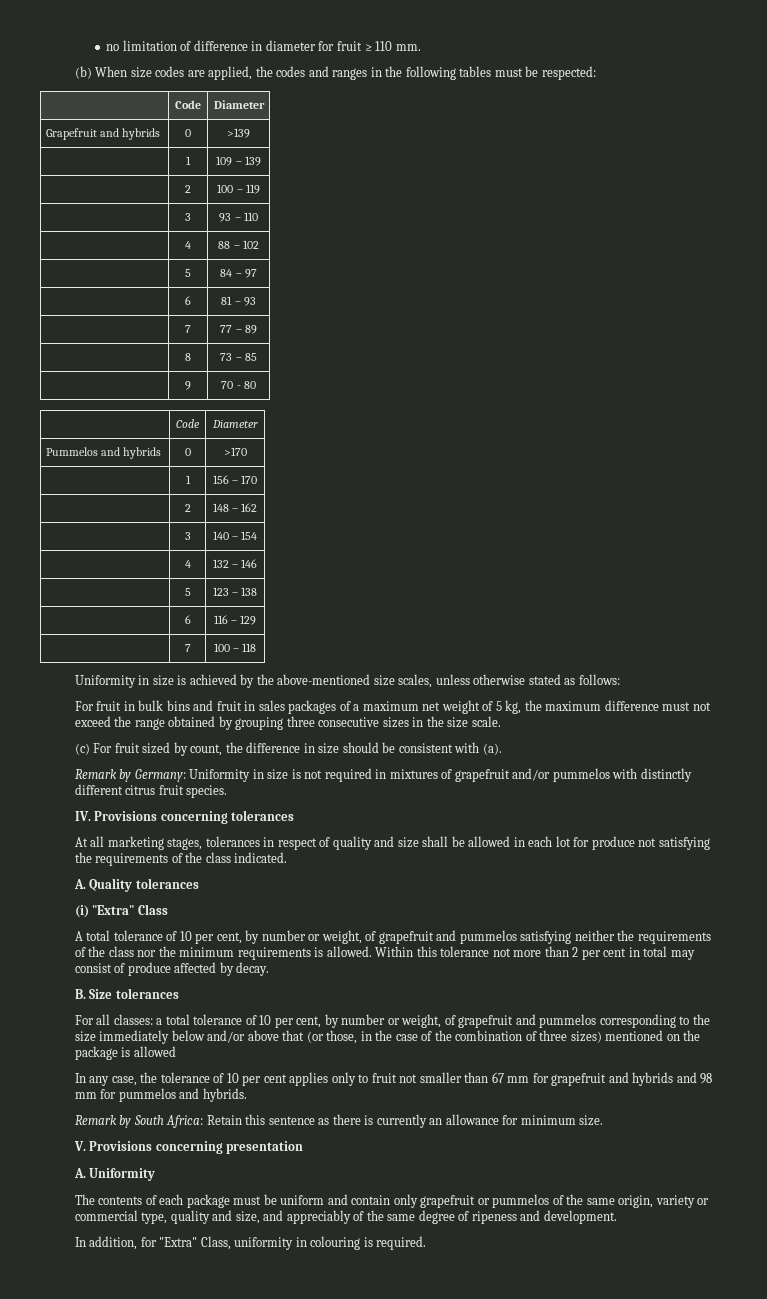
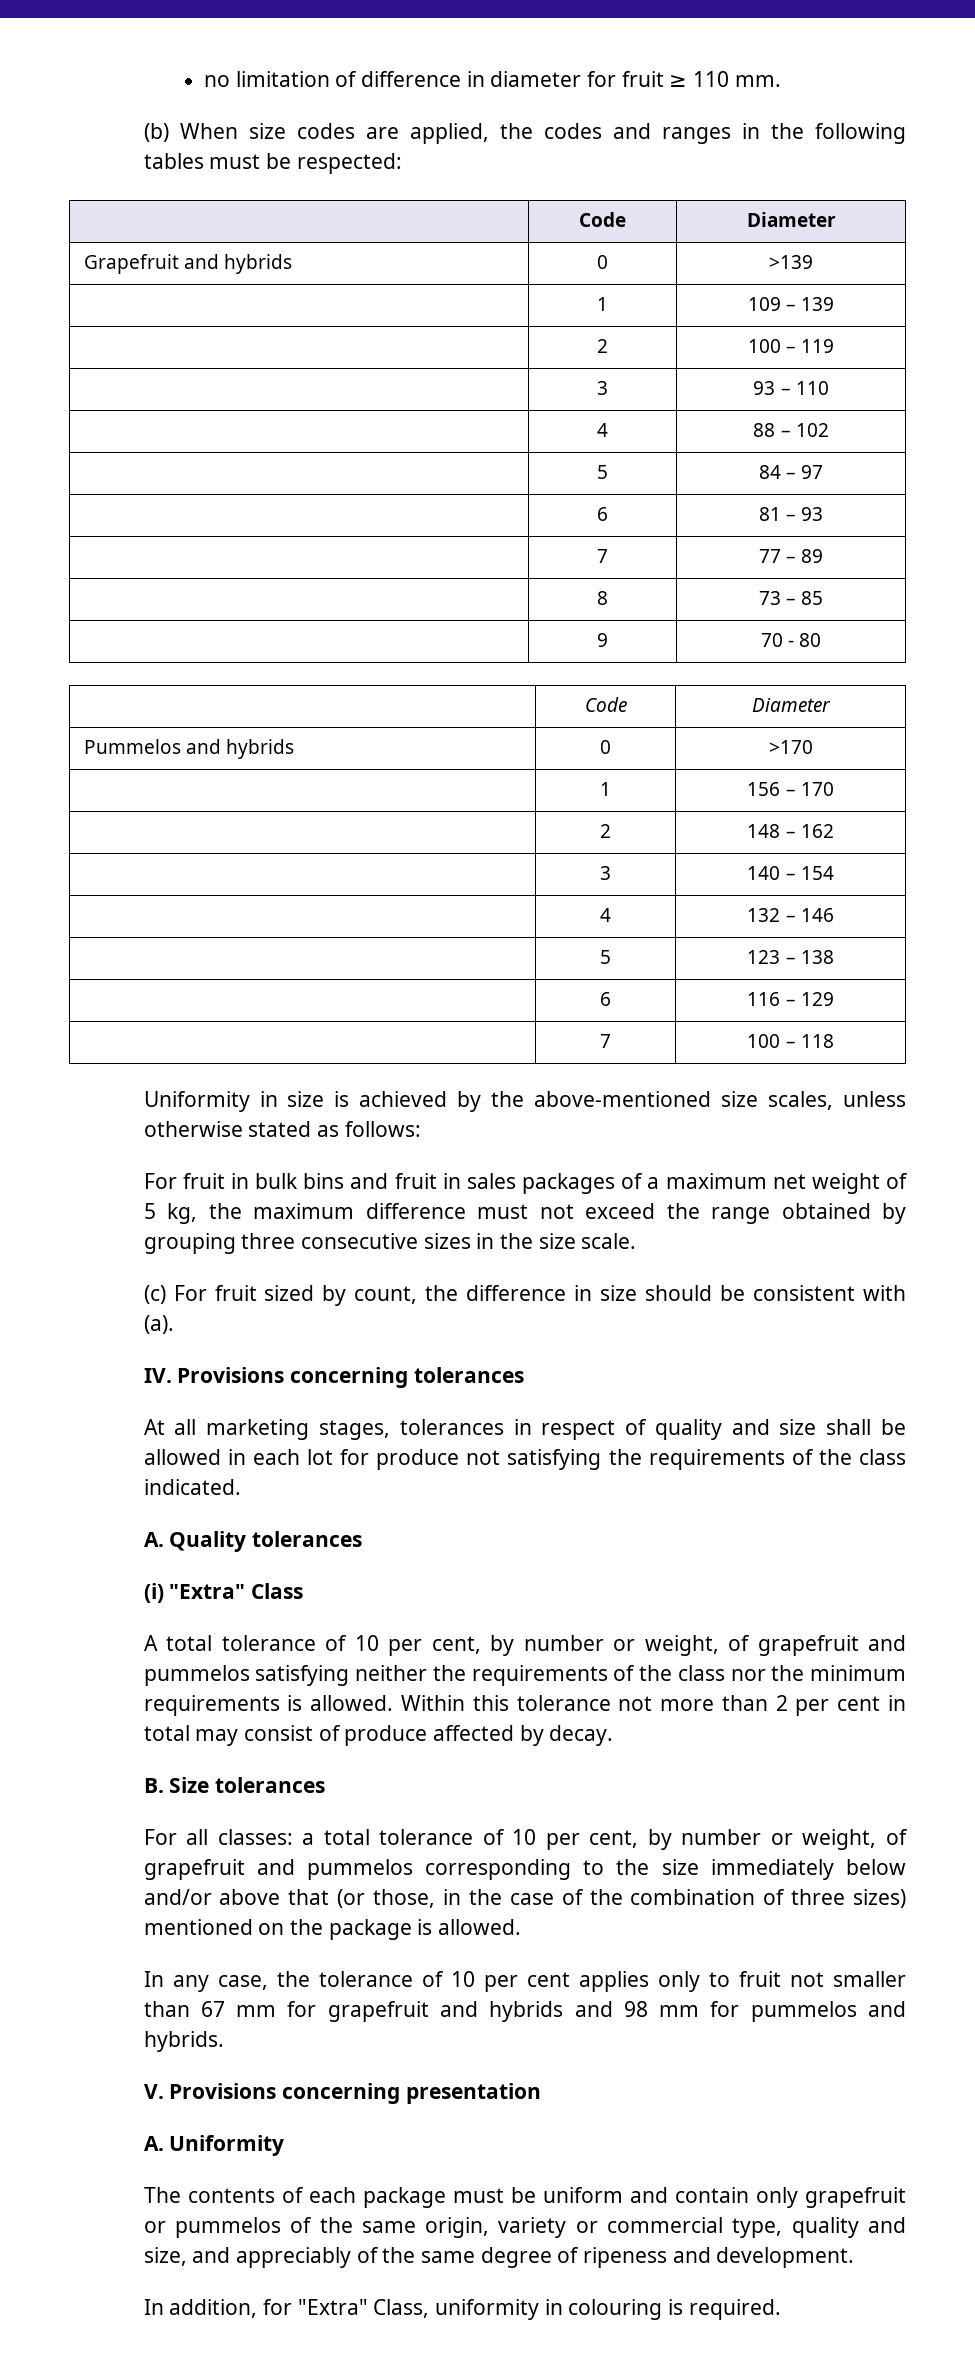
[74,768,692,782] [74,784,228,798] // Remark by Germany: Uniformity in size is not required in mixtures of grapefruit and/or pummelos with distinctly different citrus fruit species. -> (174, 1324) none
[133,1046,176,1057] allowed -> [437,1919,521,1935] allowed.
[74,1114,604,1128] // Remark by South Africa: Retain this sentence as there is currently an allowance for minimum size. -> (224, 2041) none

